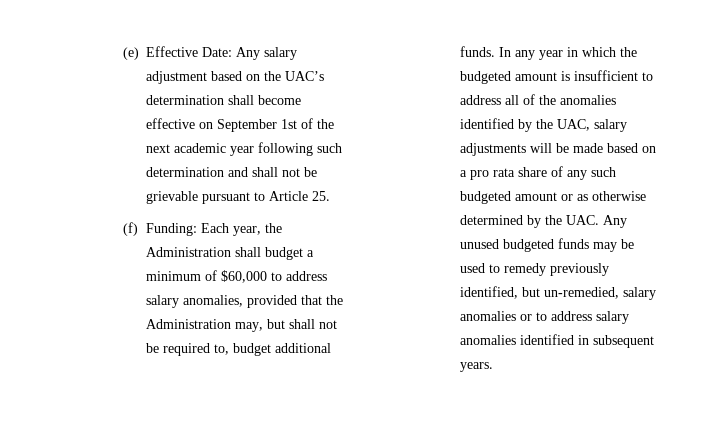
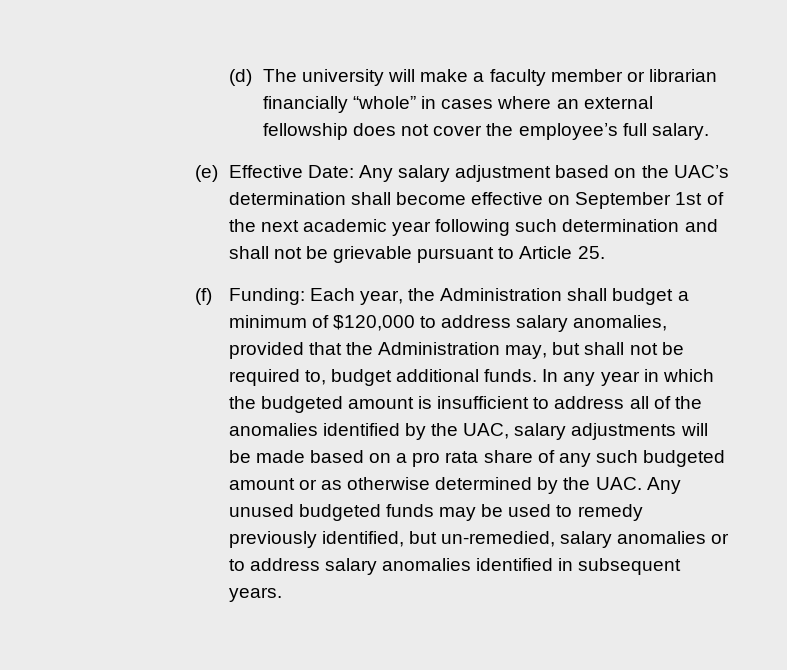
(123, 53) none -> [228,69,717,86] [262,96,653,113] [262,123,709,140] (d) The university will make a faculty member or librarian financially “whole” in cases where an external fellowship does not cover the employee’s full salary. //
[220,270,267,283] $60,000 -> [332,315,415,331] $120,000

